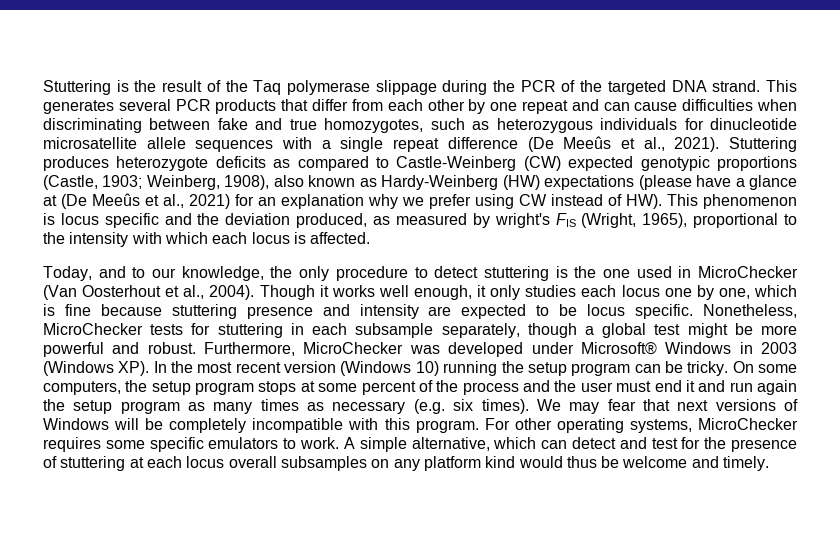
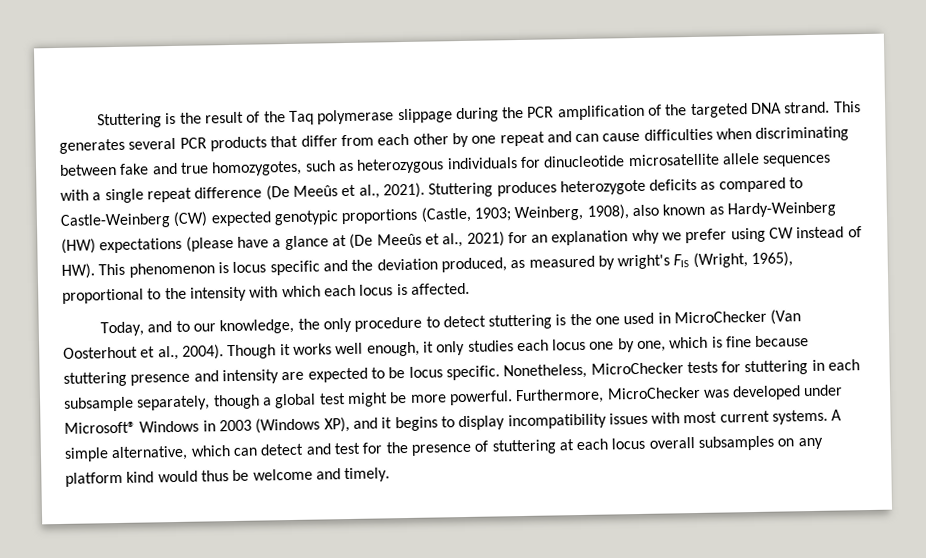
(556, 86) none -> [557,104,645,121] amplification
[43,342,196,357] powerful and robust. -> [448,390,513,406] powerful.
[118,361,798,376] [43,380,797,395] [43,399,799,414] [43,418,798,433] [43,437,340,452] XP). In the most recent version (Windows 10) running the setup program can be tricky. On some computers, the setup program stops at some percent of the process and the user must end it and run again the setup program as many times as necessary (e.g. six times). We may fear that next versions of Windows will be completely incompatible with this program. For other operating systems, MicroChecker requires some specific emulators to work. -> [323,409,829,433] XP), and it begins to display incompatibility issues with most current systems.

